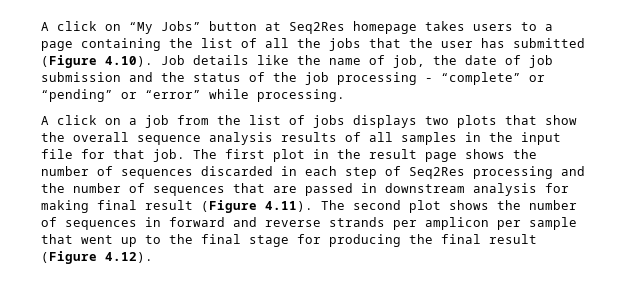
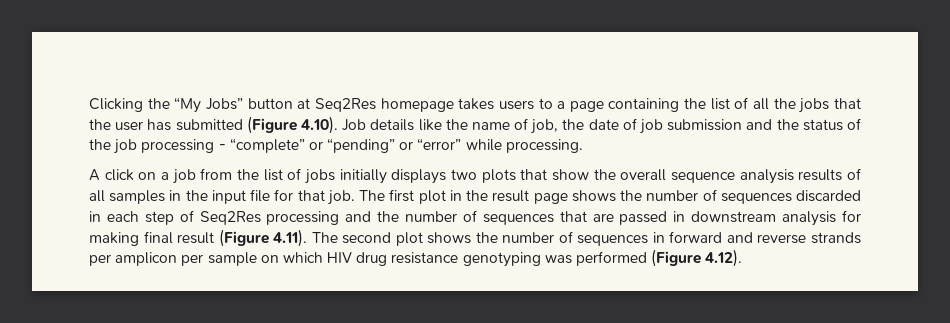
[41,21,121,31] A click on -> [89,98,170,112] Clicking the
(345, 121) none -> [339,169,387,184] initially
[41,234,537,247] that went up to the final stage for producing the final result -> [260,251,648,267] on which HIV drug resistance genotyping was performed

